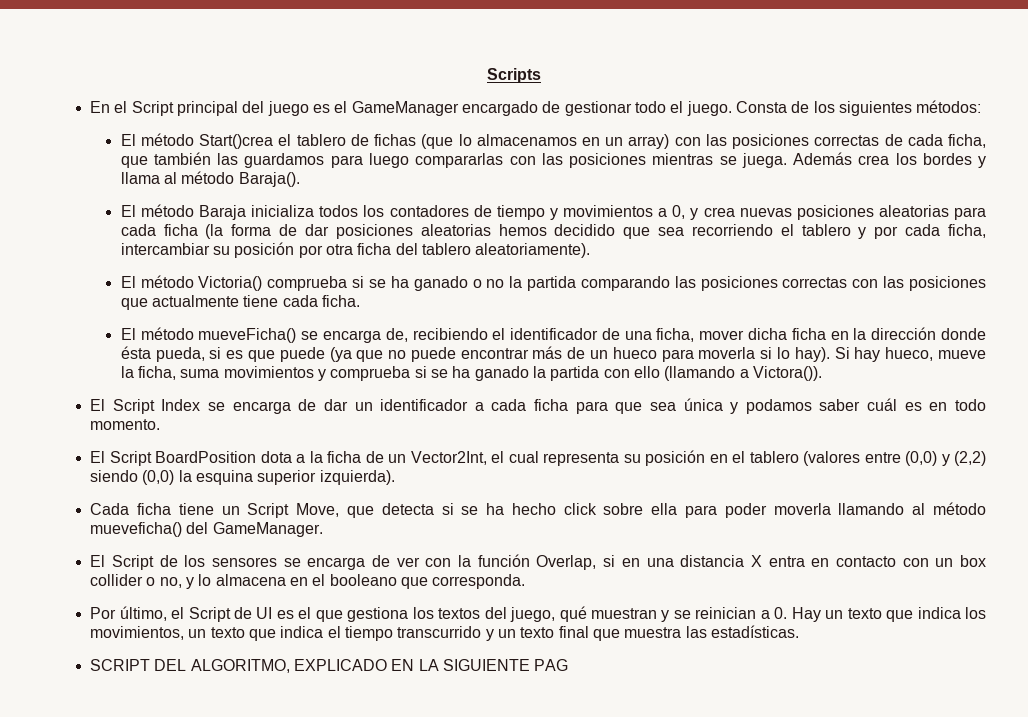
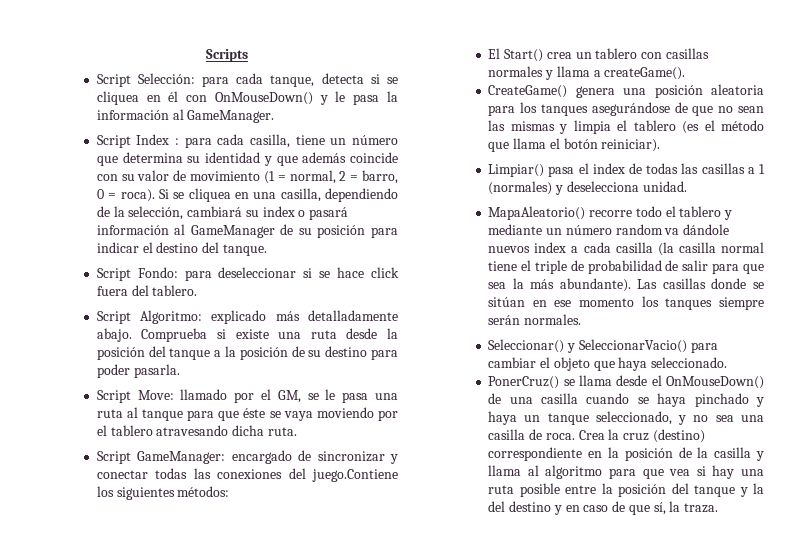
[90,100,982,116] [120,133,987,149] [120,152,986,168] [120,171,300,187] [120,204,987,220] [120,224,986,239] [120,242,591,258] [120,275,986,291] [120,295,361,310] [120,327,986,343] [120,346,987,362] [120,366,822,381] [90,398,986,414] [90,419,161,430] [90,450,986,466] [90,470,395,485] [90,502,987,518] [90,522,323,537] [90,554,987,570] [90,574,526,589] [90,606,986,622] [90,625,799,641] [90,659,569,673] En el Script principal del juego es el GameManager encargado de gestionar todo el juego. Consta de los siguientes métodos: // El método Start()crea el tablero de fichas (que lo almacenamos en un array) con las posiciones correctas de cada ficha, que también las guardamos para luego compararlas con las posiciones mientras se juega. Además crea los bordes y llama al método Baraja(). // El método Baraja inicializa todos los contadores de tiempo y movimientos a 0, y crea nuevas posiciones aleatorias para cada ficha (la forma de dar posiciones aleatorias hemos decidido que sea recorriendo el tablero y por cada ficha, intercambiar su posición por otra ficha del tablero aleatoriamente). // El método Victoria() comprueba si se ha ganado o no la partida comparando las posiciones correctas con las posiciones que actualmente tiene cada ficha. // El método mueveFicha() se encarga de, recibiendo el identificador de una ficha, mover dicha ficha en la dirección donde ésta pueda, si es que puede (ya que no puede encontrar más de un hueco para moverla si lo hay). Si hay hueco, mueve la ficha, suma movimientos y comprueba si se ha ganado la partida con ello (llamando a Victora()). // El Script Index se encarga de dar un identificador a cada ficha para que sea única y podamos saber cuál es en todo momento. // El Script BoardPosition dota a la ficha de un Vector2Int, el cual representa su posición en el tablero (valores entre (0,0) y (2,2) siendo (0,0) la esquina superior izquierda). // Cada ficha tiene un Script Move, que detecta si se ha hecho click sobre ella para poder moverla llamando al método mueveficha() del GameManager. // El Script de los sensores se encarga de ver con la función Overlap, si en una distancia X entra en contacto con un box collider o no, y lo almacena en el booleano que corresponda. // Por último, el Script de UI es el que gestiona los textos del juego, qué muestran y se reinician a 0. Hay un texto que indica los movimientos, un texto que indica el tiempo transcurrido y un texto final que muestra las estadísticas. // SCRIPT DEL ALGORITMO, EXPLICADO EN LA SIGUIENTE PAG -> [96,73,398,87] [96,91,398,105] [96,109,275,123] [96,134,398,148] [96,152,398,166] [96,170,398,184] [96,188,398,202] [96,206,349,220] [96,224,398,238] [96,242,267,256] [96,267,400,281] [96,285,198,296] [96,310,398,324] [96,328,398,342] [96,346,399,360] [96,364,180,378] [96,389,399,403] [96,407,399,421] [96,425,297,436] [96,450,399,464] [96,468,398,482] [96,486,230,500] [488,48,709,62] [488,66,686,80] [488,84,764,98] [488,102,764,116] [488,120,764,134] [488,138,661,152] [488,163,765,177] [488,181,687,195] [488,206,733,220] [488,224,730,235] [488,242,764,256] [488,260,764,274] [488,278,764,292] [488,296,764,310] [488,314,581,325] [488,339,718,353] [488,357,728,371] [488,375,764,389] [488,393,764,407] [488,411,764,425] [488,429,705,443] [488,447,764,461] [488,465,764,479] [488,483,764,497] [488,501,719,515] Script Selección: para cada tanque, detecta si se cliquea en él con OnMouseDown() y le pasa la información al GameManager. // Script Index : para cada casilla, tiene un número que determina su identidad y que además coincide con su valor de movimiento (1 = normal, 2 = barro, 0 = roca). Si se cliquea en una casilla, dependiendo de la selección, cambiará su index o pasará información al GameManager de su posición para indicar el destino del tanque. // Script Fondo: para deseleccionar si se hace click fuera del tablero. // Script Algoritmo: explicado más detalladamente abajo. Comprueba si existe una ruta desde la posición del tanque a la posición de su destino para poder pasarla. // Script Move: llamado por el GM, se le pasa una ruta al tanque para que éste se vaya moviendo por el tablero atravesando dicha ruta. // Script GameManager: encargado de sincronizar y conectar todas las conexiones del juego.Contiene los siguientes métodos: // El Start() crea un tablero con casillas normales y llama a createGame(). // CreateGame() genera una posición aleatoria para los tanques asegurándose de que no sean las mismas y limpia el tablero (es el método que llama el botón reiniciar). // Limpiar() pasa el index de todas las casillas a 1 (normales) y deselecciona unidad. // MapaAleatorio() recorre todo el tablero y mediante un número random va dándole nuevos index a cada casilla (la casilla normal tiene el triple de probabilidad de salir para que sea la más abundante). Las casillas donde se sitúan en ese momento los tanques siempre serán normales. // Seleccionar() y SeleccionarVacio() para cambiar el objeto que haya seleccionado. // PonerCruz() se llama desde el OnMouseDown() de una casilla cuando se haya pinchado y haya un tanque seleccionado, y no sea una casilla de roca. Crea la cruz (destino) correspondiente en la posición de la casilla y llama al algoritmo para que vea si hay una ruta posible entre la posición del tanque y la del destino y en caso de que sí, la traza.

